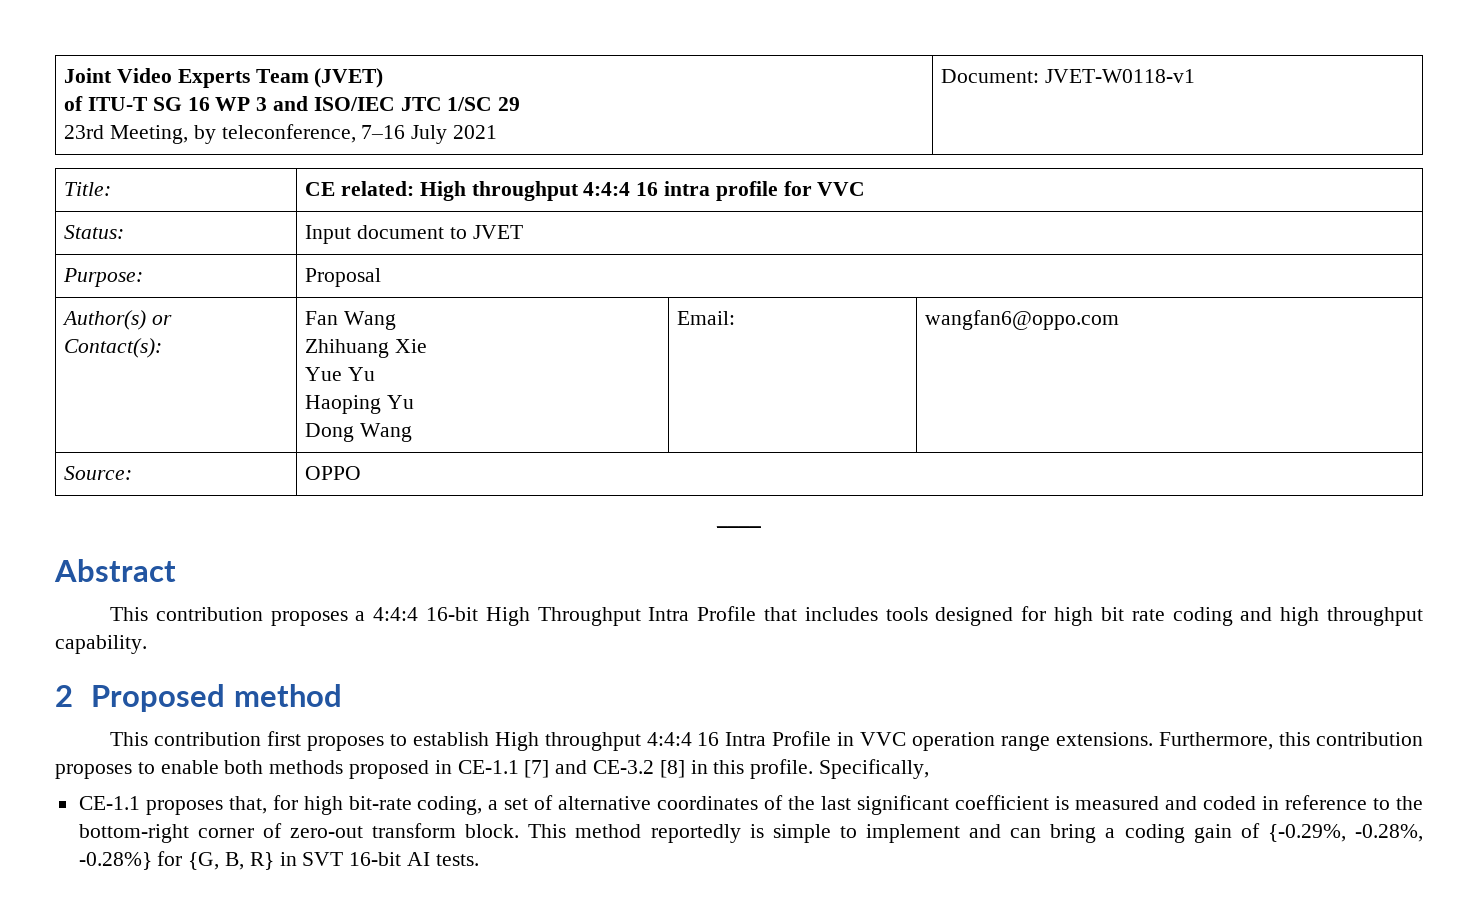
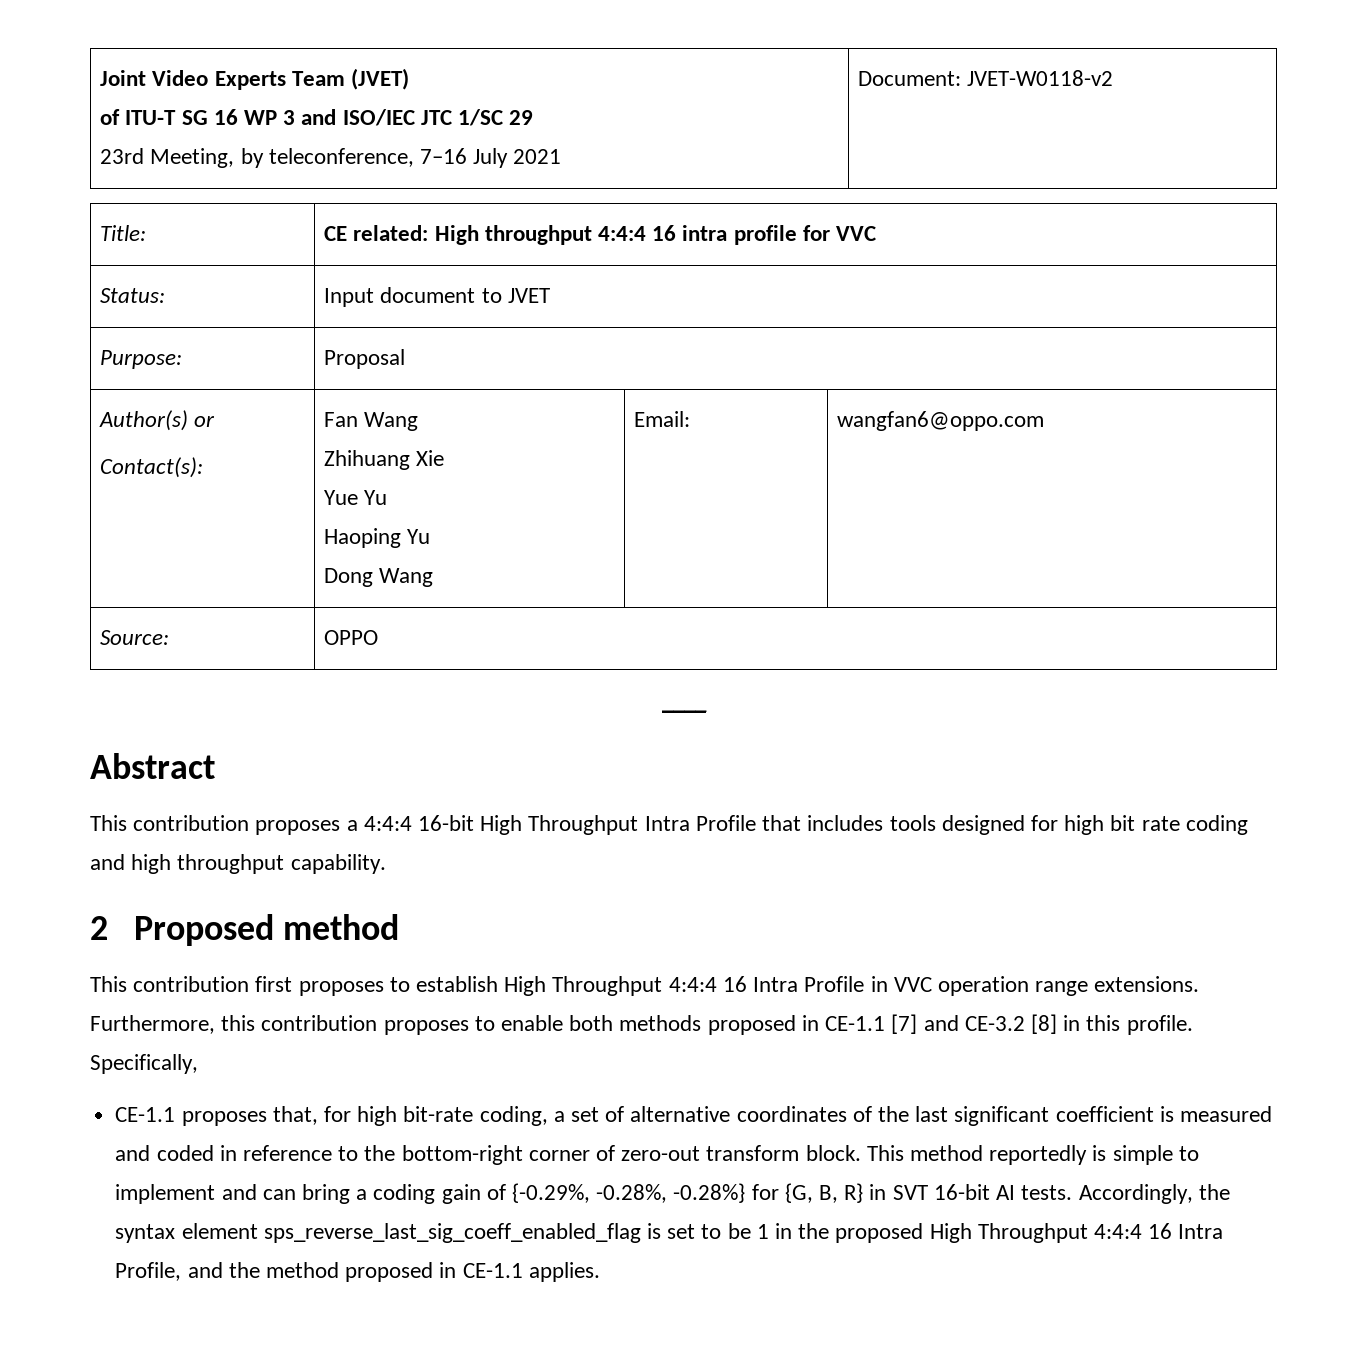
[1044,69,1195,83] JVET-W0118-v1 -> [967,70,1114,86] JVET-W0118-v2
[544,732,641,751] throughput -> [552,976,663,996] Throughput
(479, 860) none -> [1078,1184,1230,1204] [115,1223,1224,1243] [115,1262,600,1282] Accordingly, the syntax element sps_reverse_last_sig_coeff_enabled_flag is set to be 1 in the proposed High Throughput 4:4:4 16 Intra Profile, and the method proposed in CE-1.1 applies.

